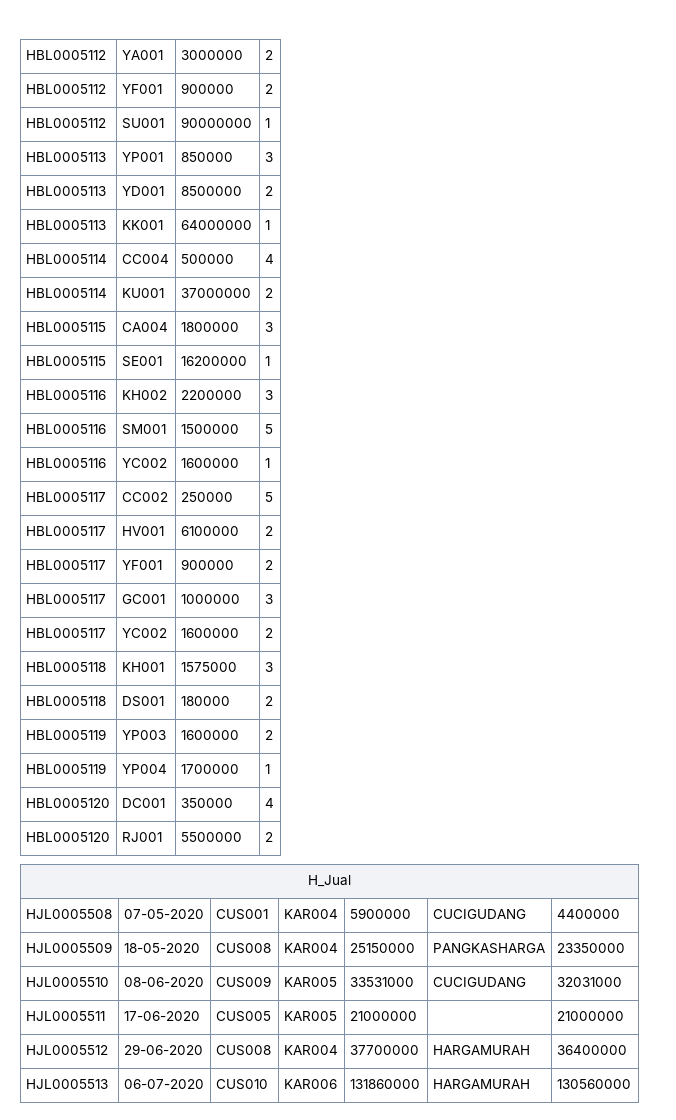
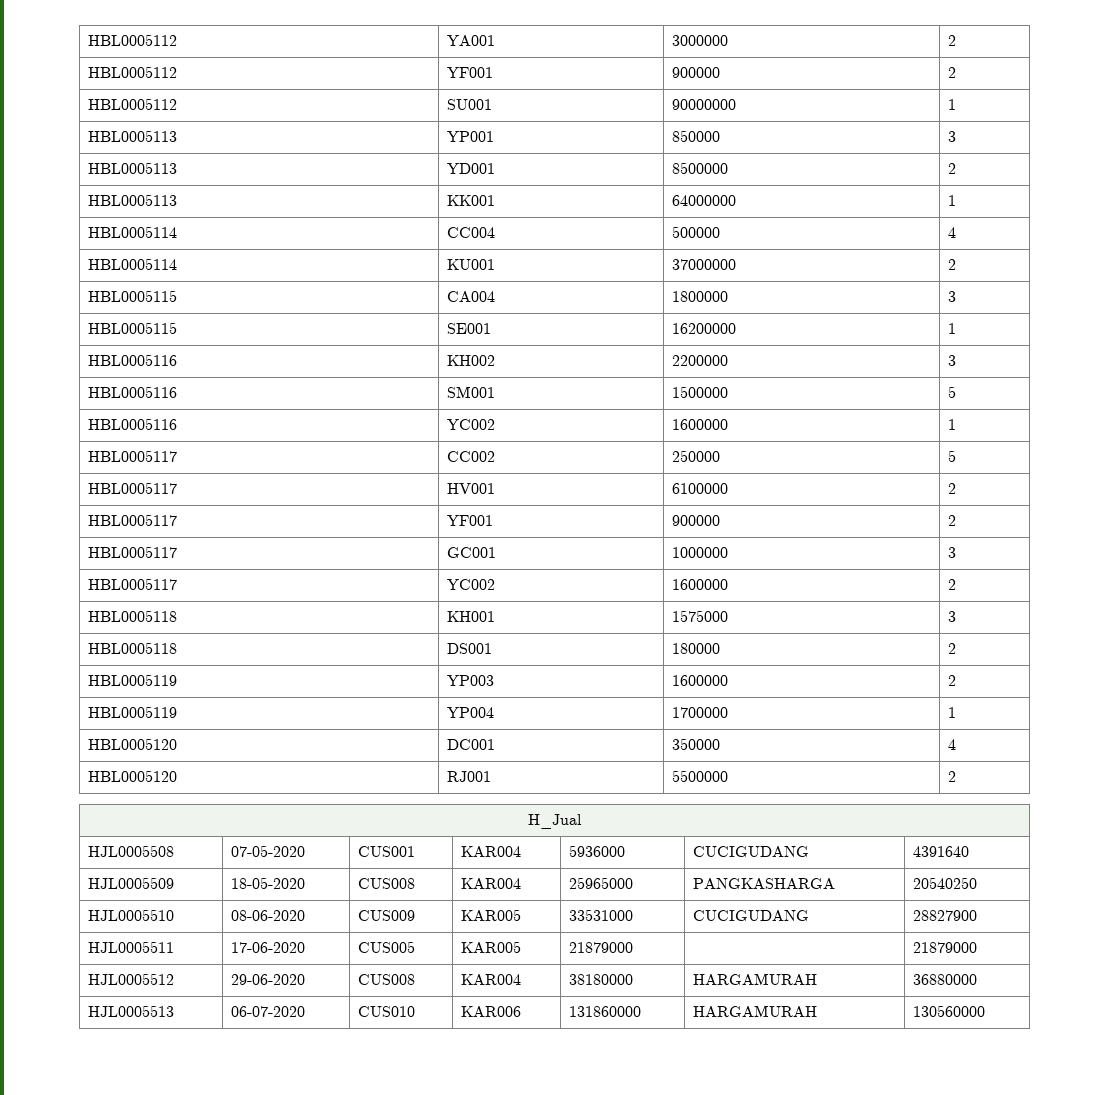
[349,908,411,919] [432,909,526,919] [556,909,620,919] 5900000 | CUCIGUDANG | 4400000 -> [568,845,625,857] [692,846,809,857] [912,846,969,857] 5936000 | CUCIGUDANG | 4391640
[349,943,415,953] 25150000 -> [568,877,633,889] 25965000
[556,943,625,953] 23350000 -> [912,877,977,889] 20540250
[556,977,622,987] 32031000 -> [912,910,977,921] 28827900
[349,1011,417,1021] [556,1011,624,1021] 21000000 | | 21000000 -> [568,942,633,953] [912,942,977,953] 21879000 | | 21879000
[349,1045,419,1055] [432,1045,530,1055] [556,1045,627,1055] 37700000 | HARGAMURAH | 36400000 -> [568,974,633,985] [692,973,817,985] [912,974,977,985] 38180000 | HARGAMURAH | 36880000

